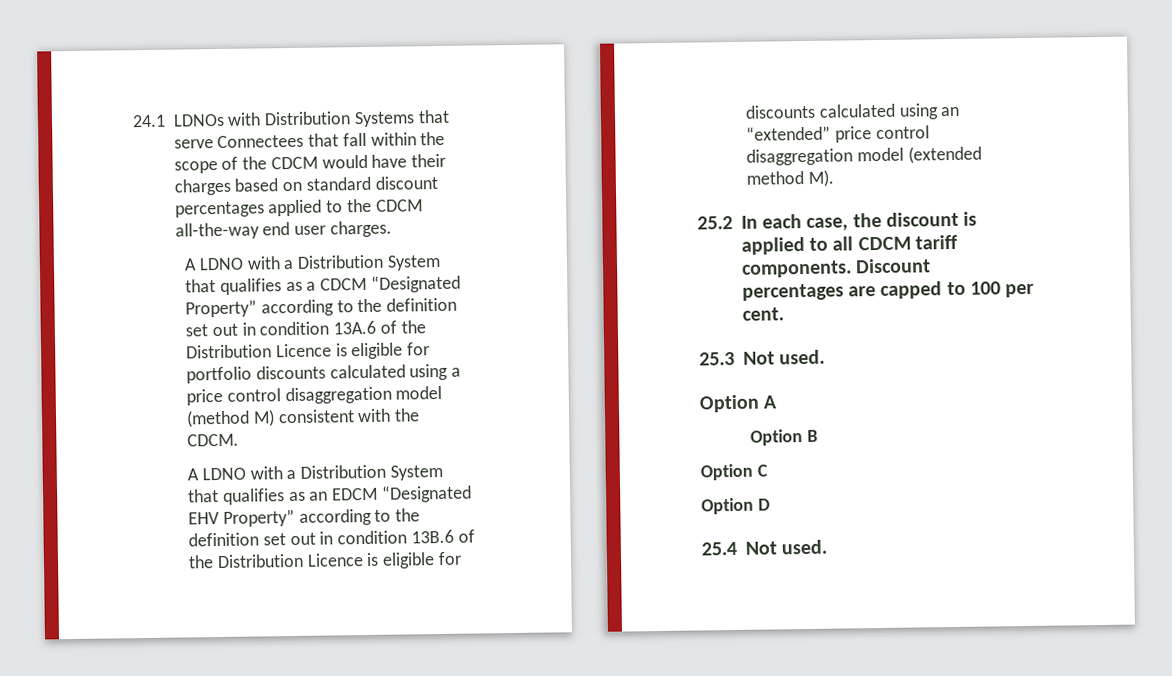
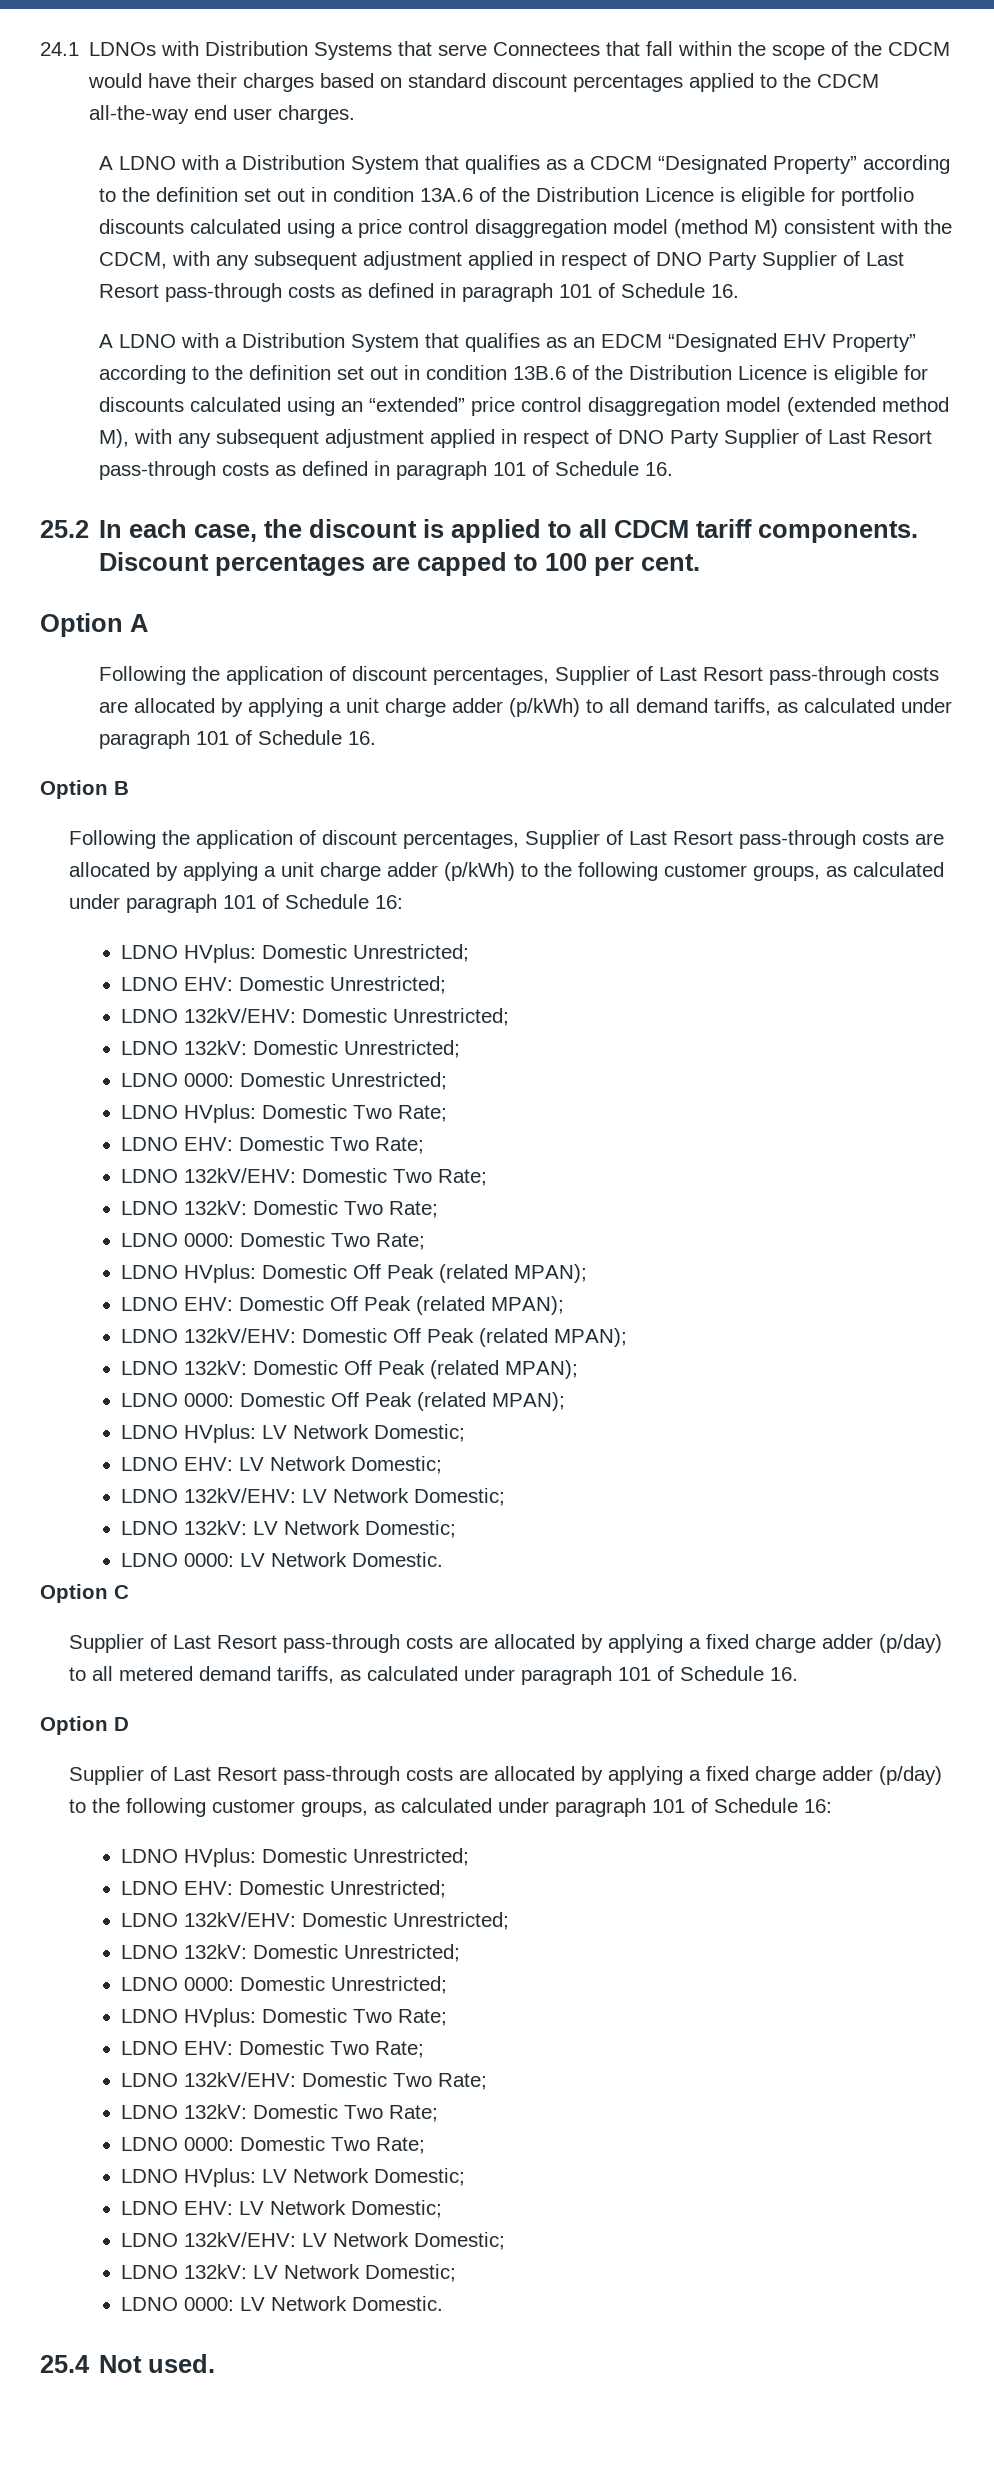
[187,433,240,447] CDCM. -> [98,251,904,270] [98,283,739,302] CDCM, with any subsequent adjustment applied in respect of DNO Party Supplier of Last Resort pass-through costs as defined in paragraph 101 of Schedule 16.
[807,169,834,187] M). -> [98,429,932,448] [98,461,673,480] M), with any subsequent adjustment applied in respect of DNO Party Supplier of Last Resort pass-through costs as defined in paragraph 101 of Schedule 16.
[699,349,826,366] // 25.3 Not used. -> (701, 562) none
[750,429,818,446] [700,463,768,481] [701,497,770,515] Option B // Option C // Option D -> [98,666,939,685] [98,698,952,717] [98,730,376,749] [40,780,129,799] [69,830,945,849] [69,862,945,881] [69,894,404,913] [121,944,470,963] [121,976,447,994] [121,1008,510,1026] [121,1040,461,1058] [121,1072,448,1090] [121,1104,448,1123] [121,1136,425,1154] [121,1168,488,1186] [121,1200,439,1218] [121,1232,426,1250] [121,1264,588,1283] [121,1296,565,1315] [121,1328,628,1347] [121,1360,579,1379] [121,1392,566,1411] [121,1424,466,1443] [121,1456,443,1474] [121,1488,506,1506] [121,1520,457,1538] [121,1552,444,1567] [40,1584,129,1603] [69,1634,943,1653] [69,1666,799,1685] [40,1716,129,1735] [69,1766,943,1785] [69,1798,833,1817] [121,1848,470,1867] [121,1880,447,1898] [121,1912,510,1930] [121,1944,461,1962] [121,1976,448,1994] [121,2008,448,2027] [121,2040,425,2058] [121,2072,488,2090] [121,2104,439,2122] [121,2136,426,2154] [121,2168,466,2187] [121,2200,443,2218] [121,2232,506,2250] [121,2264,457,2282] [121,2296,444,2311] Following the application of discount percentages, Supplier of Last Resort pass-through costs are allocated by applying a unit charge adder (p/kWh) to all demand tariffs, as calculated under paragraph 101 of Schedule 16. // Option B // Following the application of discount percentages, Supplier of Last Resort pass-through costs are allocated by applying a unit charge adder (p/kWh) to the following customer groups, as calculated under paragraph 101 of Schedule 16: // LDNO HVplus: Domestic Unrestricted; // LDNO EHV: Domestic Unrestricted; // LDNO 132kV/EHV: Domestic Unrestricted; // LDNO 132kV: Domestic Unrestricted; // LDNO 0000: Domestic Unrestricted; // LDNO HVplus: Domestic Two Rate; // LDNO EHV: Domestic Two Rate; // LDNO 132kV/EHV: Domestic Two Rate; // LDNO 132kV: Domestic Two Rate; // LDNO 0000: Domestic Two Rate; // LDNO HVplus: Domestic Off Peak (related MPAN); // LDNO EHV: Domestic Off Peak (related MPAN); // LDNO 132kV/EHV: Domestic Off Peak (related MPAN); // LDNO 132kV: Domestic Off Peak (related MPAN); // LDNO 0000: Domestic Off Peak (related MPAN); // LDNO HVplus: LV Network Domestic; // LDNO EHV: LV Network Domestic; // LDNO 132kV/EHV: LV Network Domestic; // LDNO 132kV: LV Network Domestic; // LDNO 0000: LV Network Domestic. // Option C // Supplier of Last Resort pass-through costs are allocated by applying a fixed charge adder (p/day) to all metered demand tariffs, as calculated under paragraph 101 of Schedule 16. // Option D // Supplier of Last Resort pass-through costs are allocated by applying a fixed charge adder (p/day) to the following customer groups, as calculated under paragraph 101 of Schedule 16: // LDNO HVplus: Domestic Unrestricted; // LDNO EHV: Domestic Unrestricted; // LDNO 132kV/EHV: Domestic Unrestricted; // LDNO 132kV: Domestic Unrestricted; // LDNO 0000: Domestic Unrestricted; // LDNO HVplus: Domestic Two Rate; // LDNO EHV: Domestic Two Rate; // LDNO 132kV/EHV: Domestic Two Rate; // LDNO 132kV: Domestic Two Rate; // LDNO 0000: Domestic Two Rate; // LDNO HVplus: LV Network Domestic; // LDNO EHV: LV Network Domestic; // LDNO 132kV/EHV: LV Network Domestic; // LDNO 132kV: LV Network Domestic; // LDNO 0000: LV Network Domestic.

